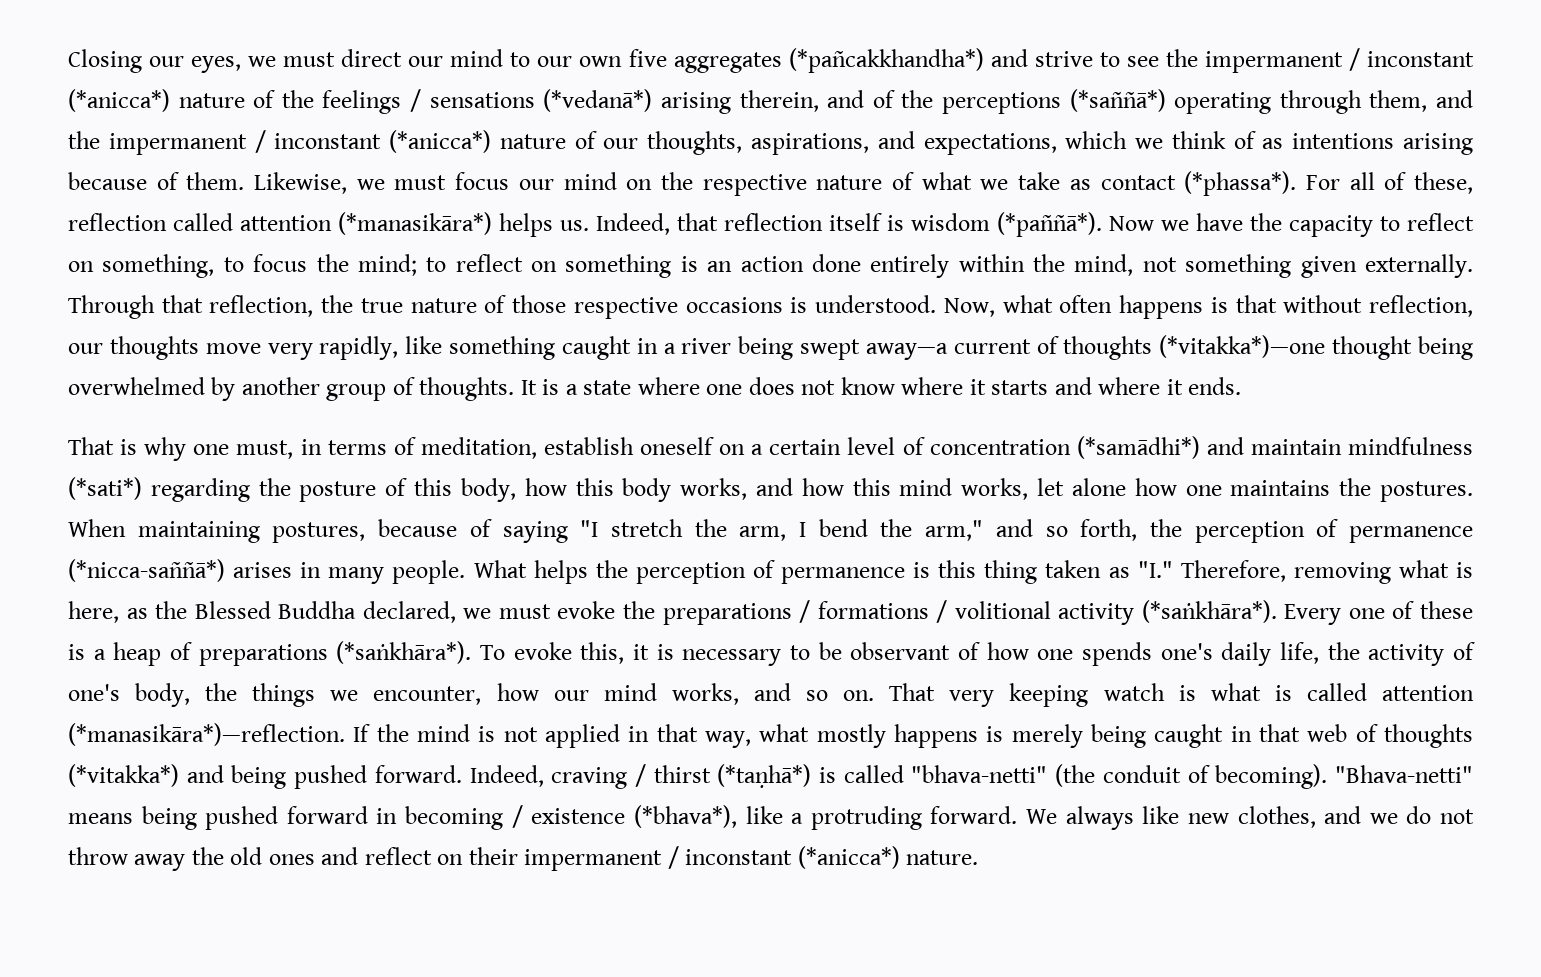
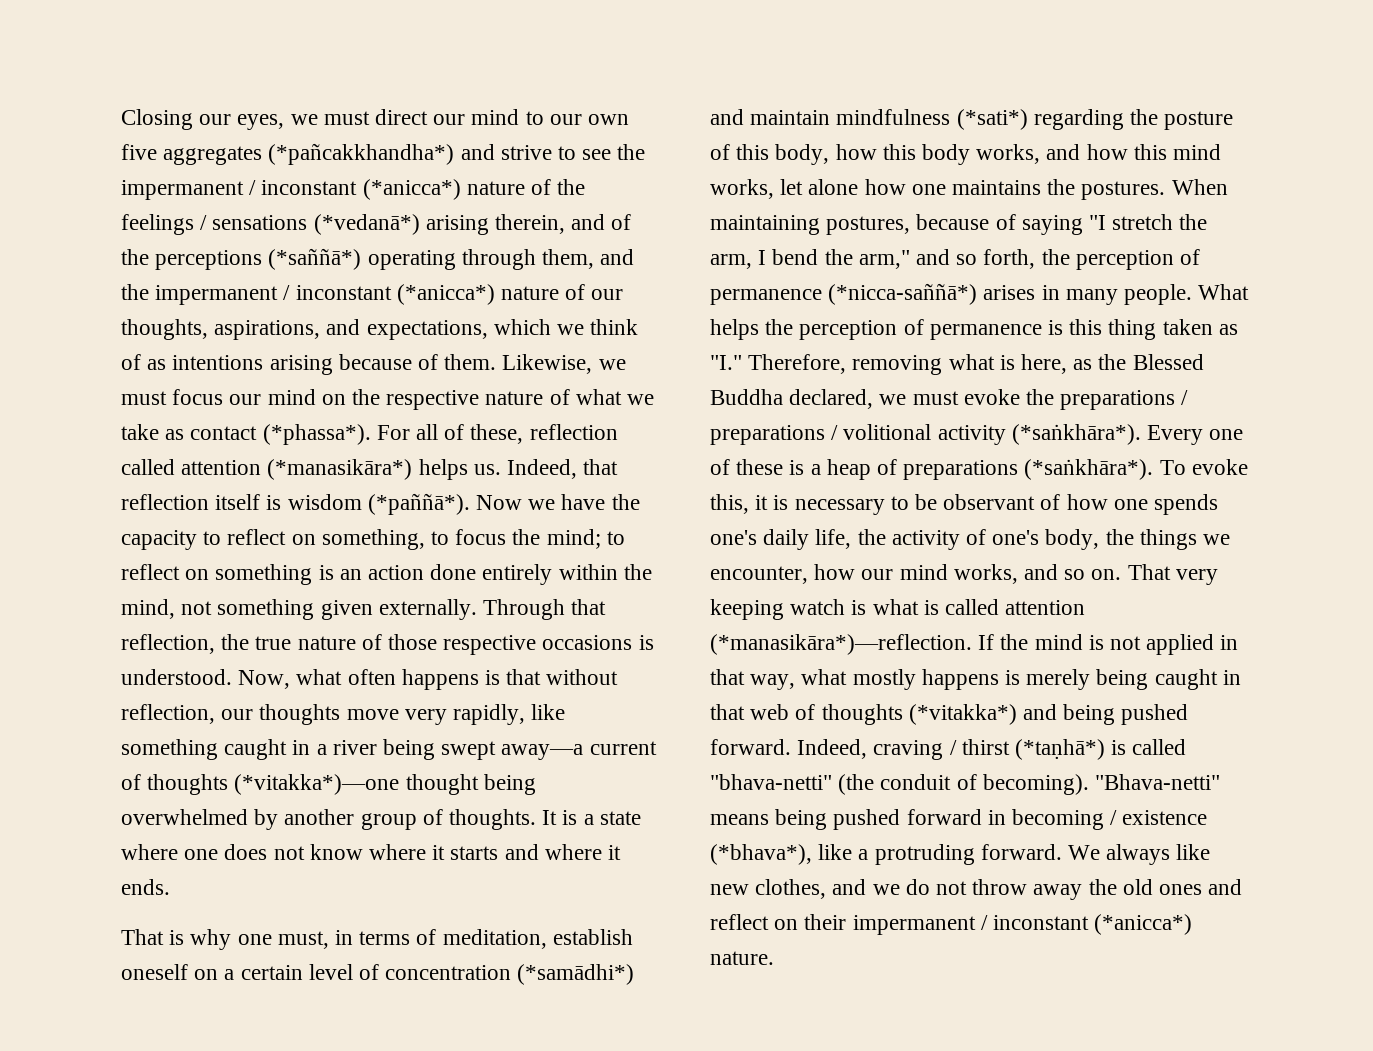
[817,601,929,619] formations -> [710,425,825,445] preparations

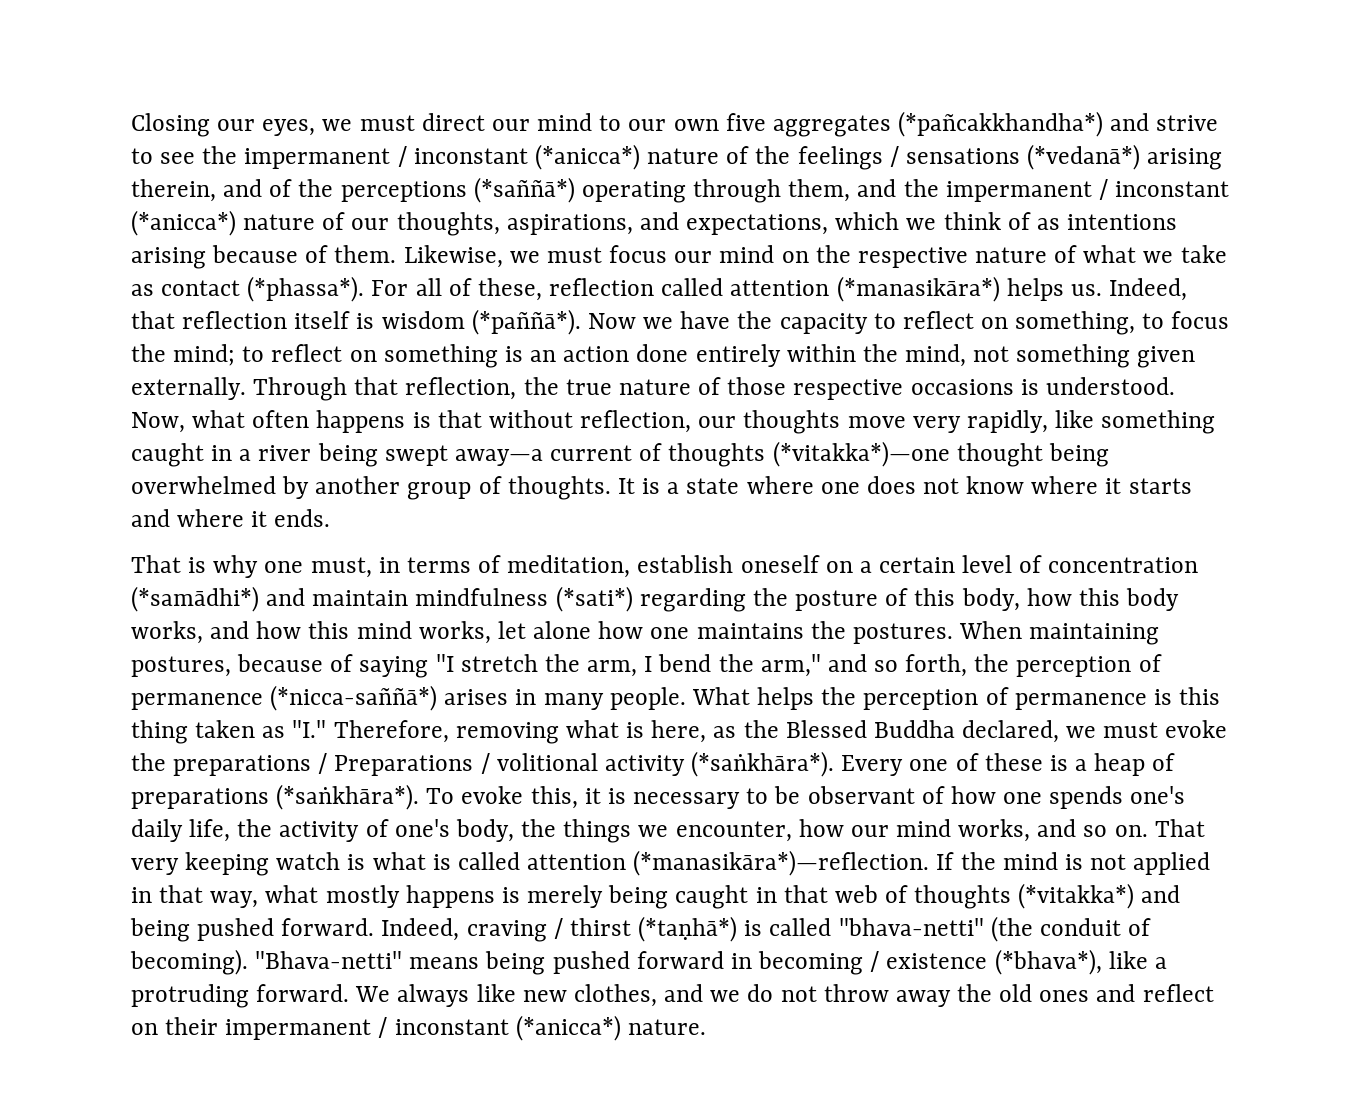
[710,425,825,445] preparations -> [334,755,474,776] Preparations

